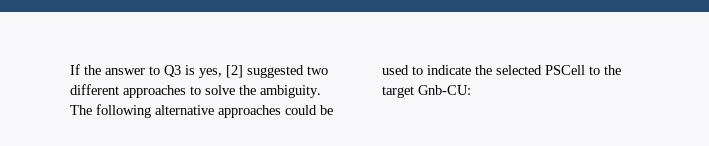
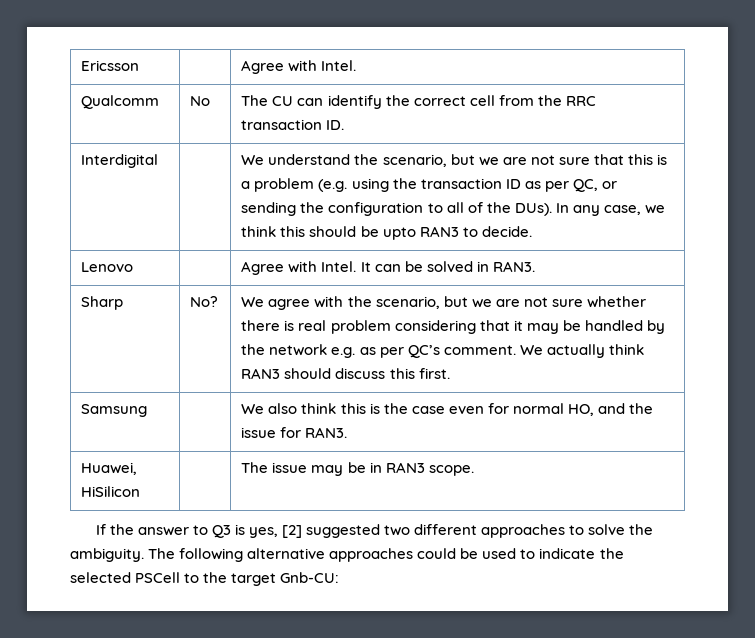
(70, 69) none -> [81,60,140,71] [241,60,357,74] [81,95,160,109] [190,96,211,106] [241,95,596,109] [241,119,345,130] [81,154,159,168] [241,154,667,167] [241,178,617,192] [241,202,665,216] [241,226,532,240] [81,262,134,272] [241,261,535,275] [81,296,124,310] [190,296,219,307] [241,296,646,310] [241,320,665,334] [241,344,644,358] [241,368,450,379] [81,404,148,417] [241,403,653,416] [241,427,348,438] [81,462,138,475] [81,486,141,497] [241,462,474,476] Ericsson | | Agree with Intel. // Qualcomm | No | The CU can identify the correct cell from the RRC transaction ID. // Interdigital | | We understand the scenario, but we are not sure that this is a problem (e.g. using the transaction ID as per QC, or sending the configuration to all of the DUs). In any case, we think this should be upto RAN3 to decide. // Lenovo | | Agree with Intel. It can be solved in RAN3. // Sharp | No? | We agree with the scenario, but we are not sure whether there is real problem considering that it may be handled by the network e.g. as per QC’s comment. We actually think RAN3 should discuss this first. // Samsung | | We also think this is the case even for normal HO, and the issue for RAN3. // Huawei, HiSilicon | | The issue may be in RAN3 scope. //

